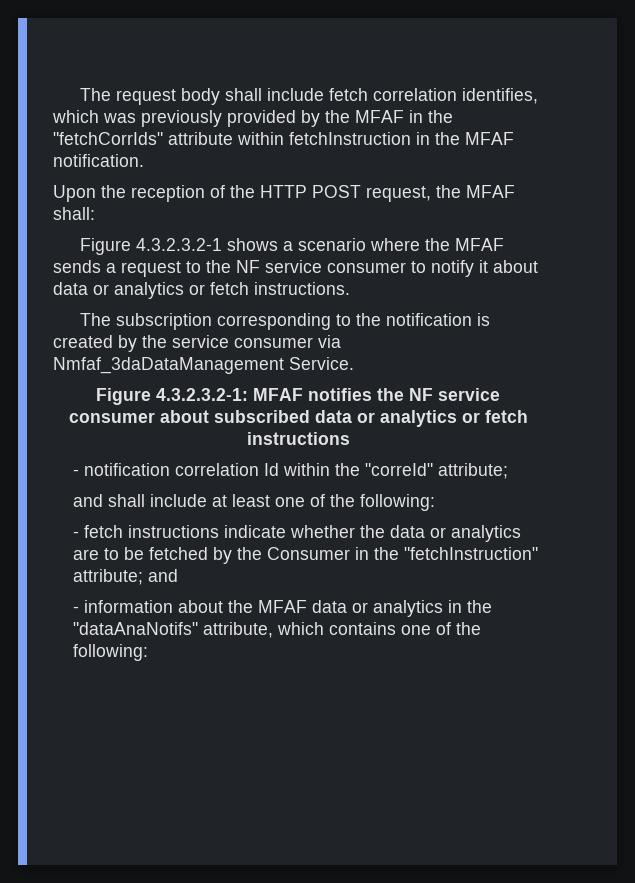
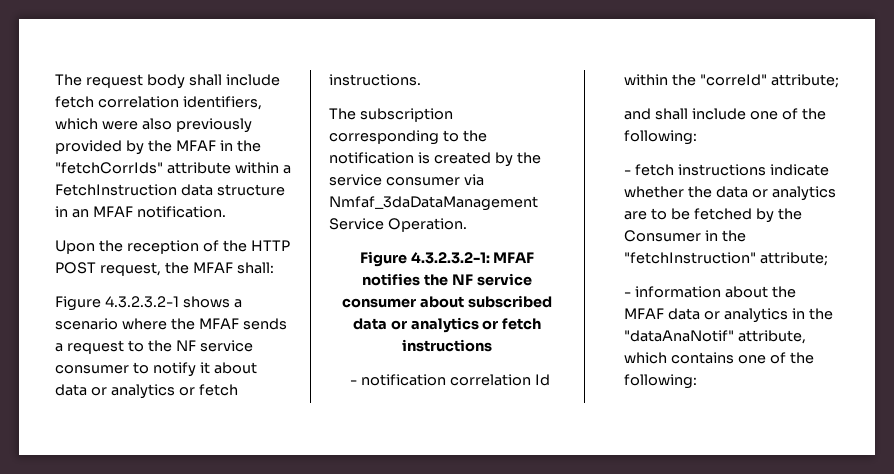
[461,88,538,104] [52,110,136,123] identifies, which was -> [182,96,262,110] [55,118,172,130] identifiers, which were also
[289,132,460,145] fetchInstruction in the -> [282,165,291,174] [55,184,285,196] [55,206,89,218] a FetchInstruction data structure in an
[289,357,354,370] Service. -> [329,218,467,232] Service Operation.
[211,494,270,507] at least -> (746, 114) none
[147,569,178,582] and -> (829, 259) none
[72,622,198,635] "dataAnaNotifs" -> [624,330,735,342] "dataAnaNotif"

